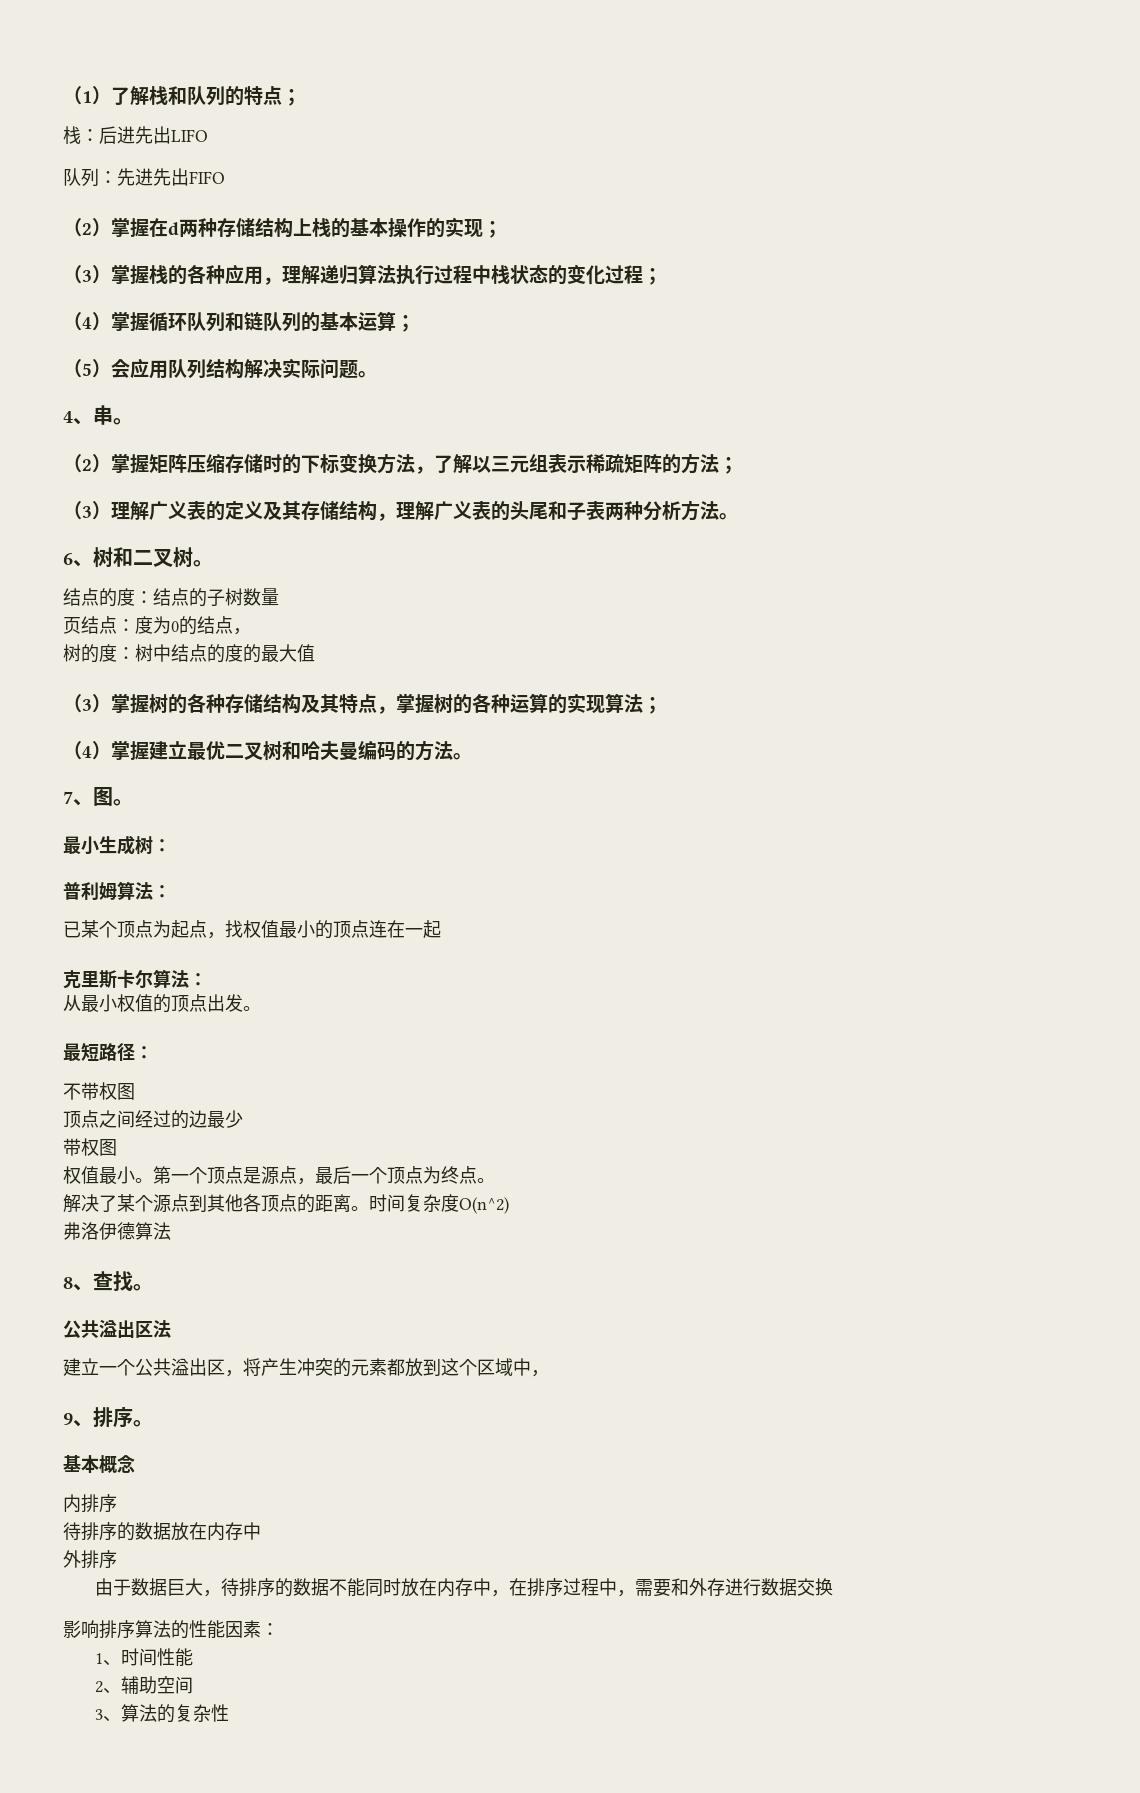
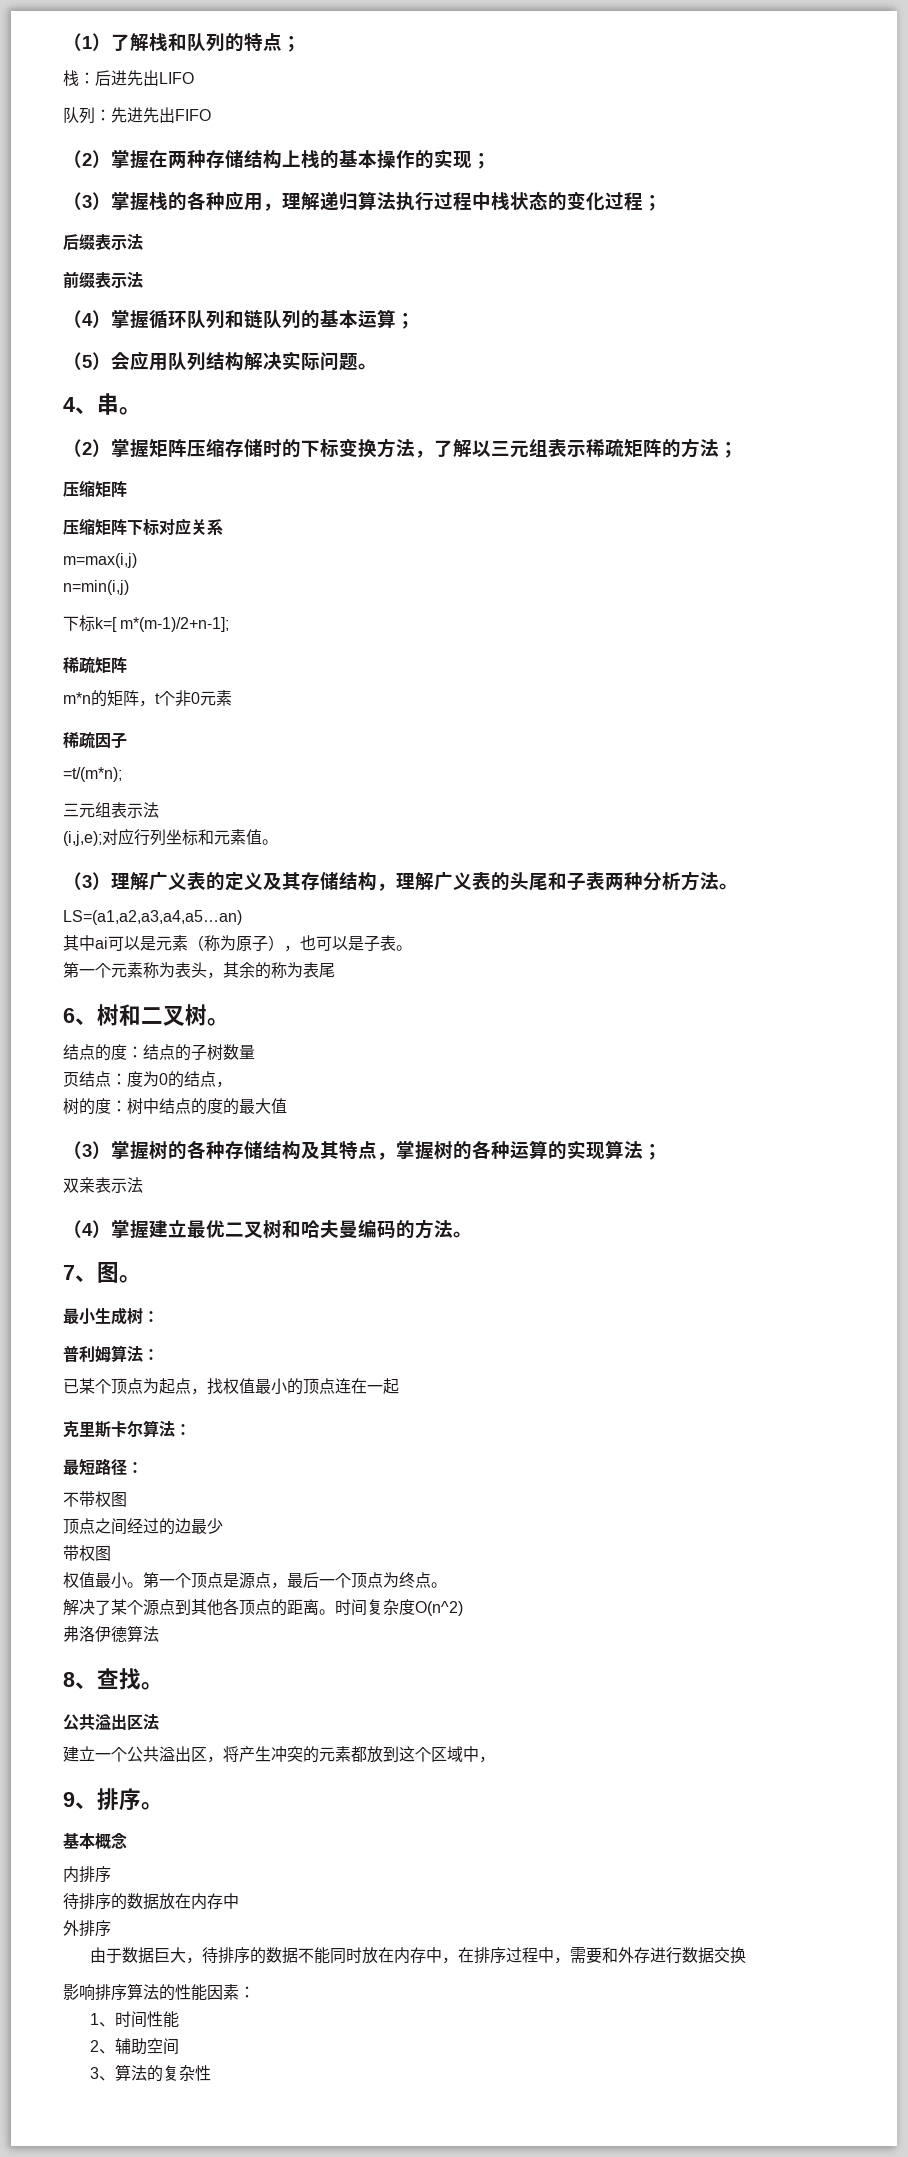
[168,222,179,236] d -> (168, 159) none
(662, 276) none -> [63,233,143,251] [63,271,143,289] // 后缀表示法 // 前缀表示法
(738, 465) none -> [63,480,127,497] [63,518,223,536] [63,553,137,568] [63,580,129,595] [63,615,230,632] [63,657,127,674] [63,690,232,707] [63,732,127,749] [63,767,122,782] [63,802,159,818] [63,828,278,846] // 压缩矩阵 // 压缩矩阵下标对应关系 // m=max(i,j) // n=min(i,j) // 下标k=[ m*(m-1)/2+n-1]; // 稀疏矩阵 // m*n的矩阵，t个非0元素 // 稀疏因子 // =t/(m*n); // 三元组表示法 // (i,j,e);对应行列坐标和元素值。
(738, 516) none -> [63,910,242,925] [63,935,412,952] [63,962,335,979] // LS=(a1,a2,a3,a4,a5…an) // 其中ai可以是元素（称为原子），也可以是子表。 // 第一个元素称为表头，其余的称为表尾
(662, 705) none -> [63,1177,143,1193] // 双亲表示法
[63,994,261,1013] // 从最小权值的顶点出发。 -> (191, 1429) none

